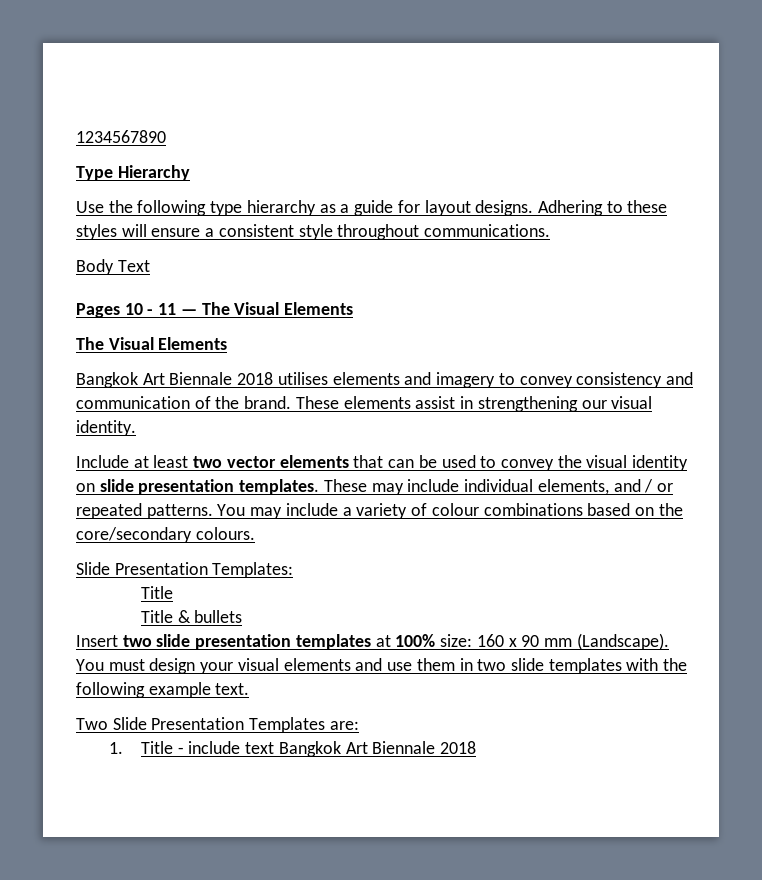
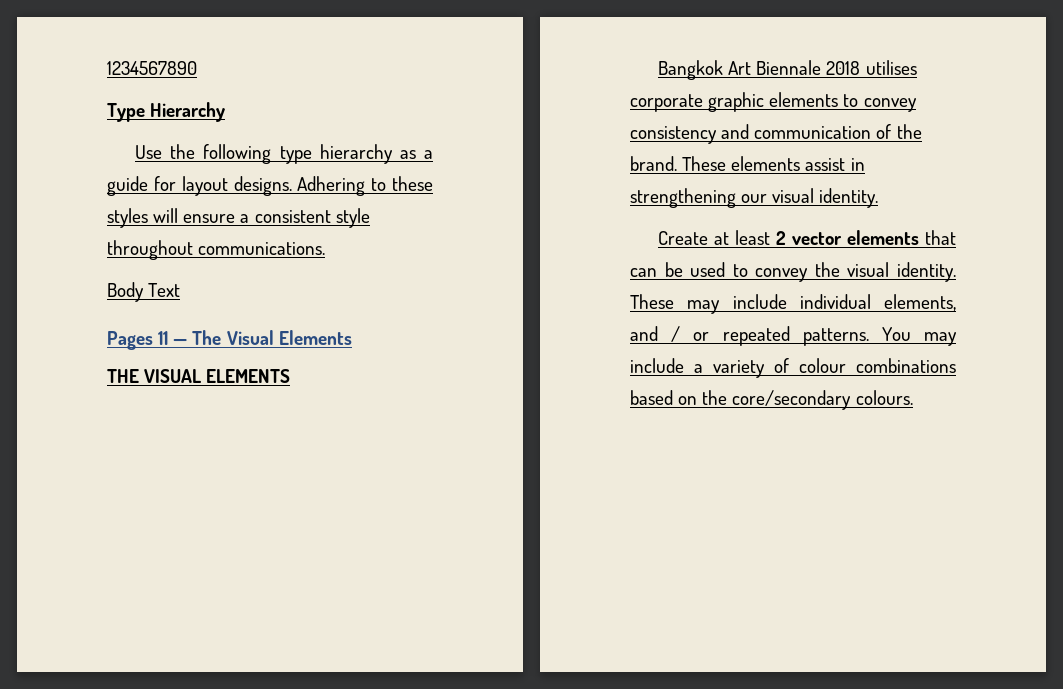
[124,303,154,315] 10 - -> (153, 340) none
[76,337,228,350] The Visual Elements -> [107,369,291,383] THE VISUAL ELEMENTS
[332,372,496,388] elements and imagery -> [630,92,839,112] corporate graphic elements
[76,455,129,468] Include -> [658,231,709,245] Create
[193,456,223,468] two -> [776,231,787,245] 2
[632,455,689,471] [76,479,320,495] identity on slide presentation templates. -> [897,262,956,282] identity.
[76,562,294,578] [141,586,174,599] [141,610,243,623] [76,633,669,650] [76,658,688,674] [76,682,250,698] [76,717,359,733] [108,741,477,757] // Slide Presentation Templates: // Title // Title & bullets // Insert two slide presentation templates at 100% size: 160 x 90 mm (Landscape). You must design your visual elements and use them in two slide templates with the following example text. // Two Slide Presentation Templates are: // 1. Title - include text Bangkok Art Biennale 2018 -> (913, 397) none

